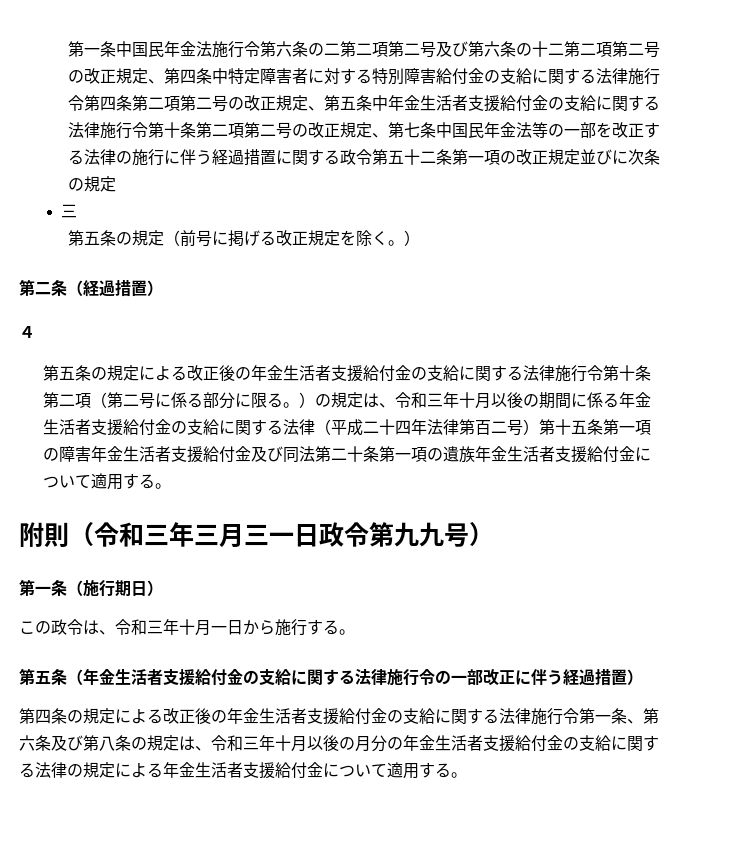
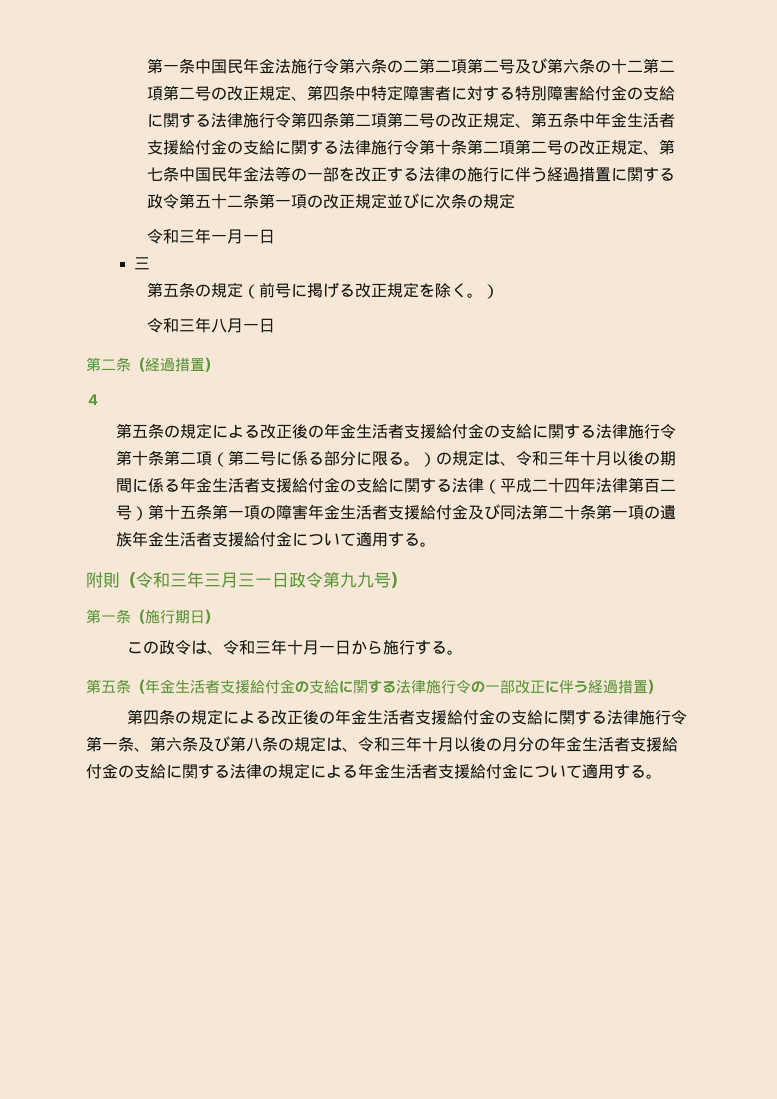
(116, 184) none -> [146,228,275,244] // 令和三年一月一日
(420, 238) none -> [146,317,275,333] // 令和三年八月一日

